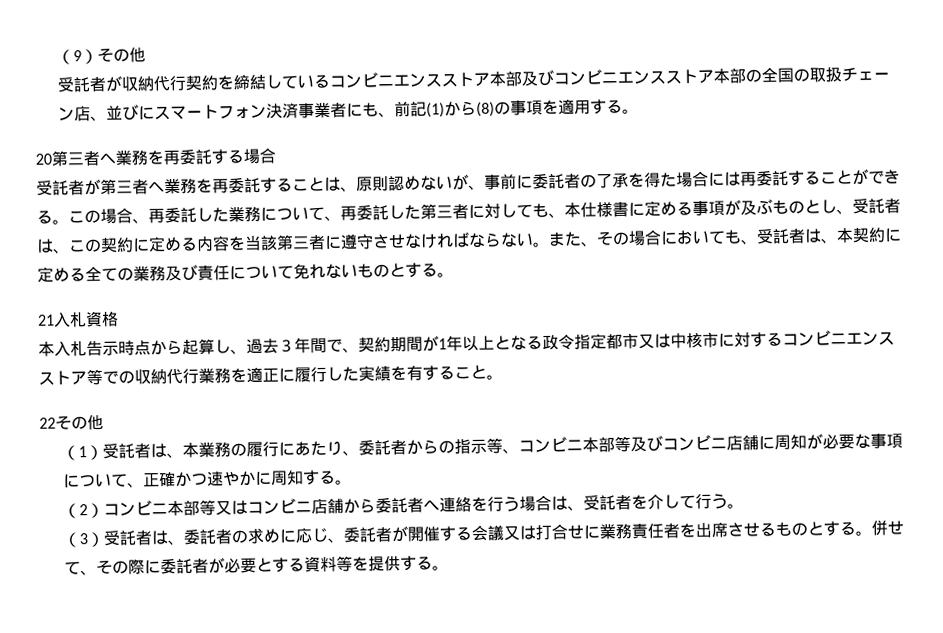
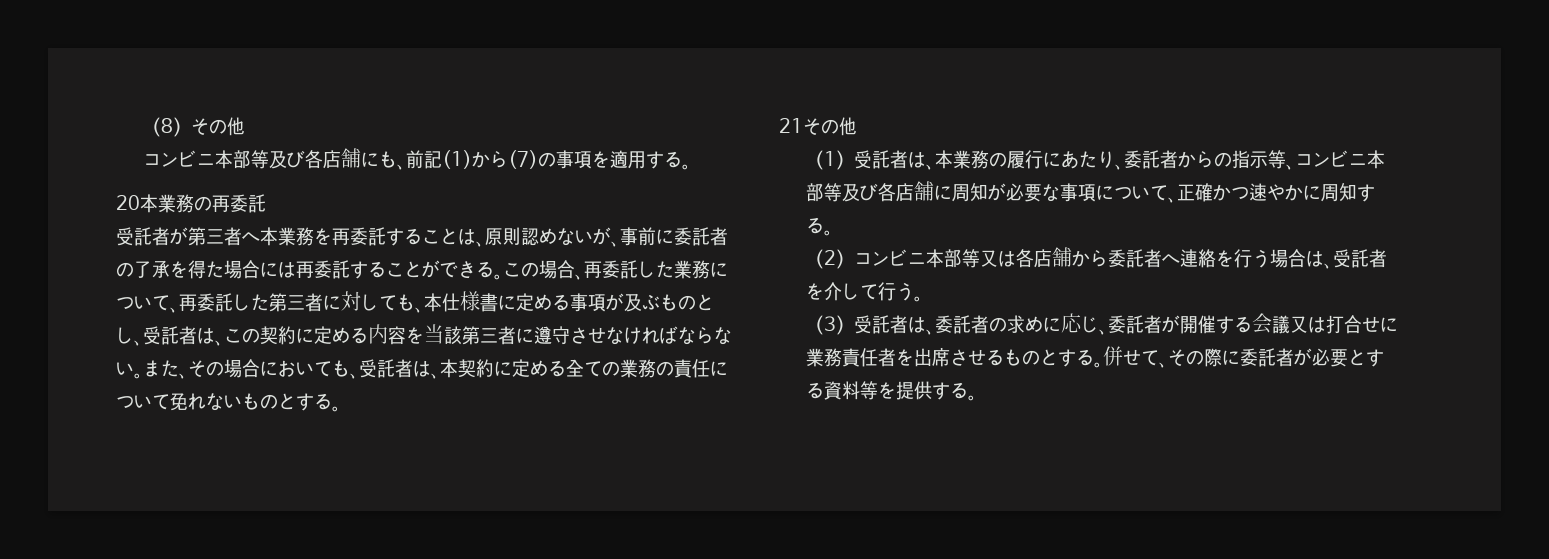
[57,49,83,65] （9 -> [143,117,174,137] （8
[57,66,891,93] [58,102,348,122] 受託者が収納代行契約を締結しているコンビニエンスストア本部及びコンビニエンスストア本部の全国の取扱チェーン店、並びにスマートフォン決済事業者 -> [143,148,362,169] コンビニ本部等及び各店舗
[476,101,496,117] (8) -> [508,150,539,169] (7)
[51,147,276,167] 第三者へ業務を再委託する場合 -> [140,194,266,213] 本業務の再委託
(165, 187) none -> [260,227,278,246] 本
[165,264,198,282] 及び -> [656,361,674,376] の
[53,310,119,328] [38,330,895,357] [38,364,503,386] [39,417,56,429] 入札資格 // 本入札告示時点から起算し、過去３年間で、契約期間が1年以上となる政令指定都市又は中核市に対するコンビニエンスストア等での収納代行業務を適正に履行した実績を有すること。 // 22 -> (803, 125) none
[662,434,728,451] コンビニ -> [878,183,897,202] 各
[247,498,313,514] コンビニ -> [1016,249,1035,268] 各

